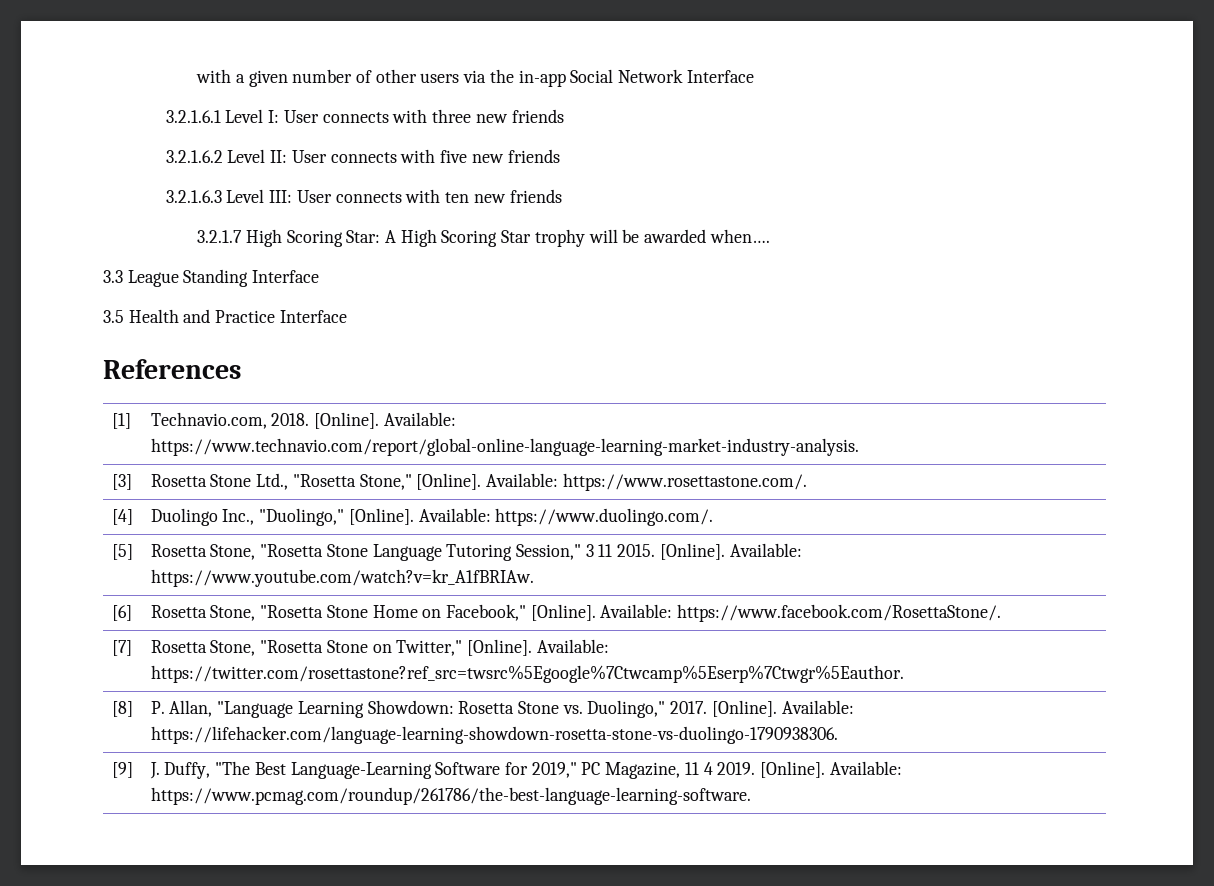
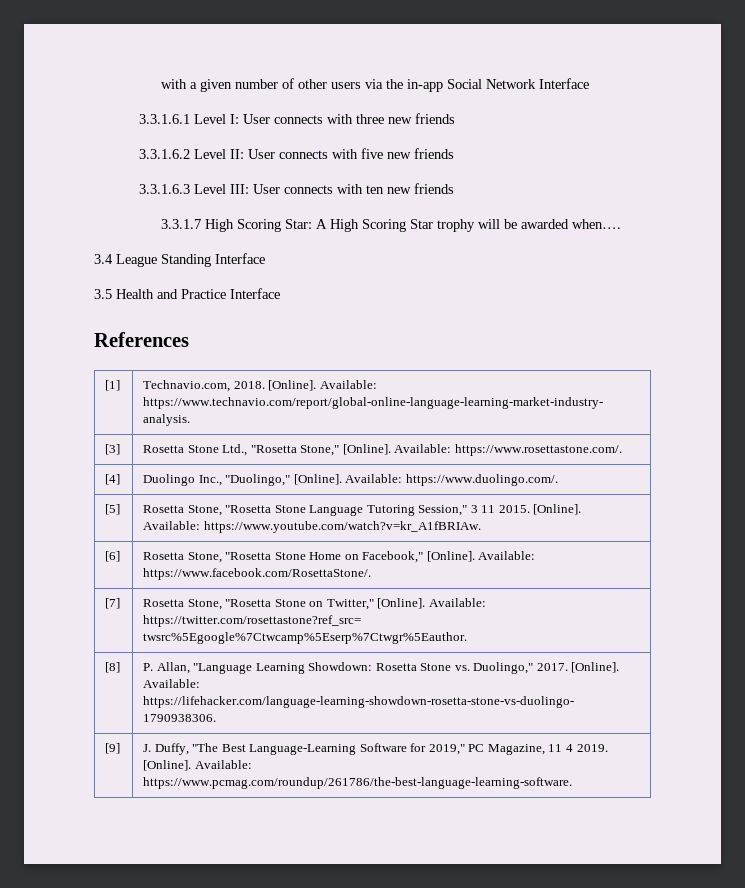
[165,110,221,123] 3.2.1.6.1 -> [138,114,190,124] 3.3.1.6.1
[165,150,223,163] 3.2.1.6.2 -> [138,149,190,159] 3.3.1.6.2
[165,190,222,203] 3.2.1.6.3 -> [138,184,190,194] 3.3.1.6.3
[197,230,243,243] 3.2.1.7 -> [161,219,202,229] 3.3.1.7
[103,270,123,283] 3.3 -> [94,254,113,264] 3.4

